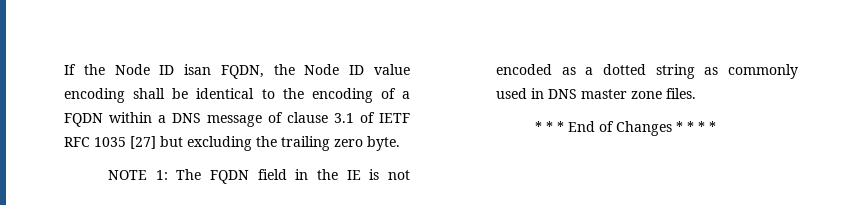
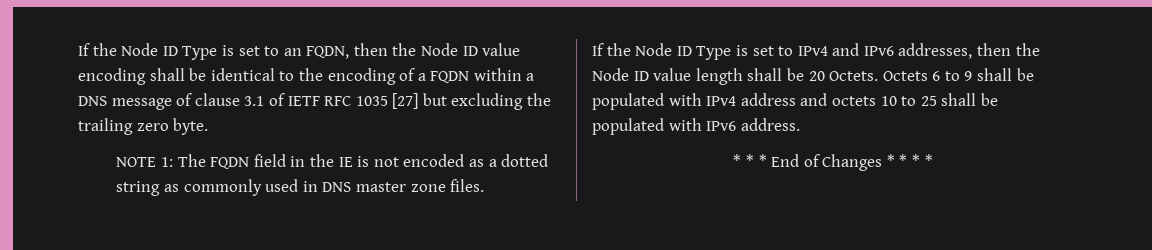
[64,64,264,79] If the Node ID isan FQDN, -> [78,43,388,60] If the Node ID Type is set to an FQDN, then
(697, 93) none -> [592,43,1040,60] [592,68,1034,85] [592,93,998,110] [592,118,800,135] // If the Node ID Type is set to IPv4 and IPv6 addresses, then the Node ID value length shall be 20 Octets. Octets 6 to 9 shall be populated with IPv4 address and octets 10 to 25 shall be populated with IPv6 address.

